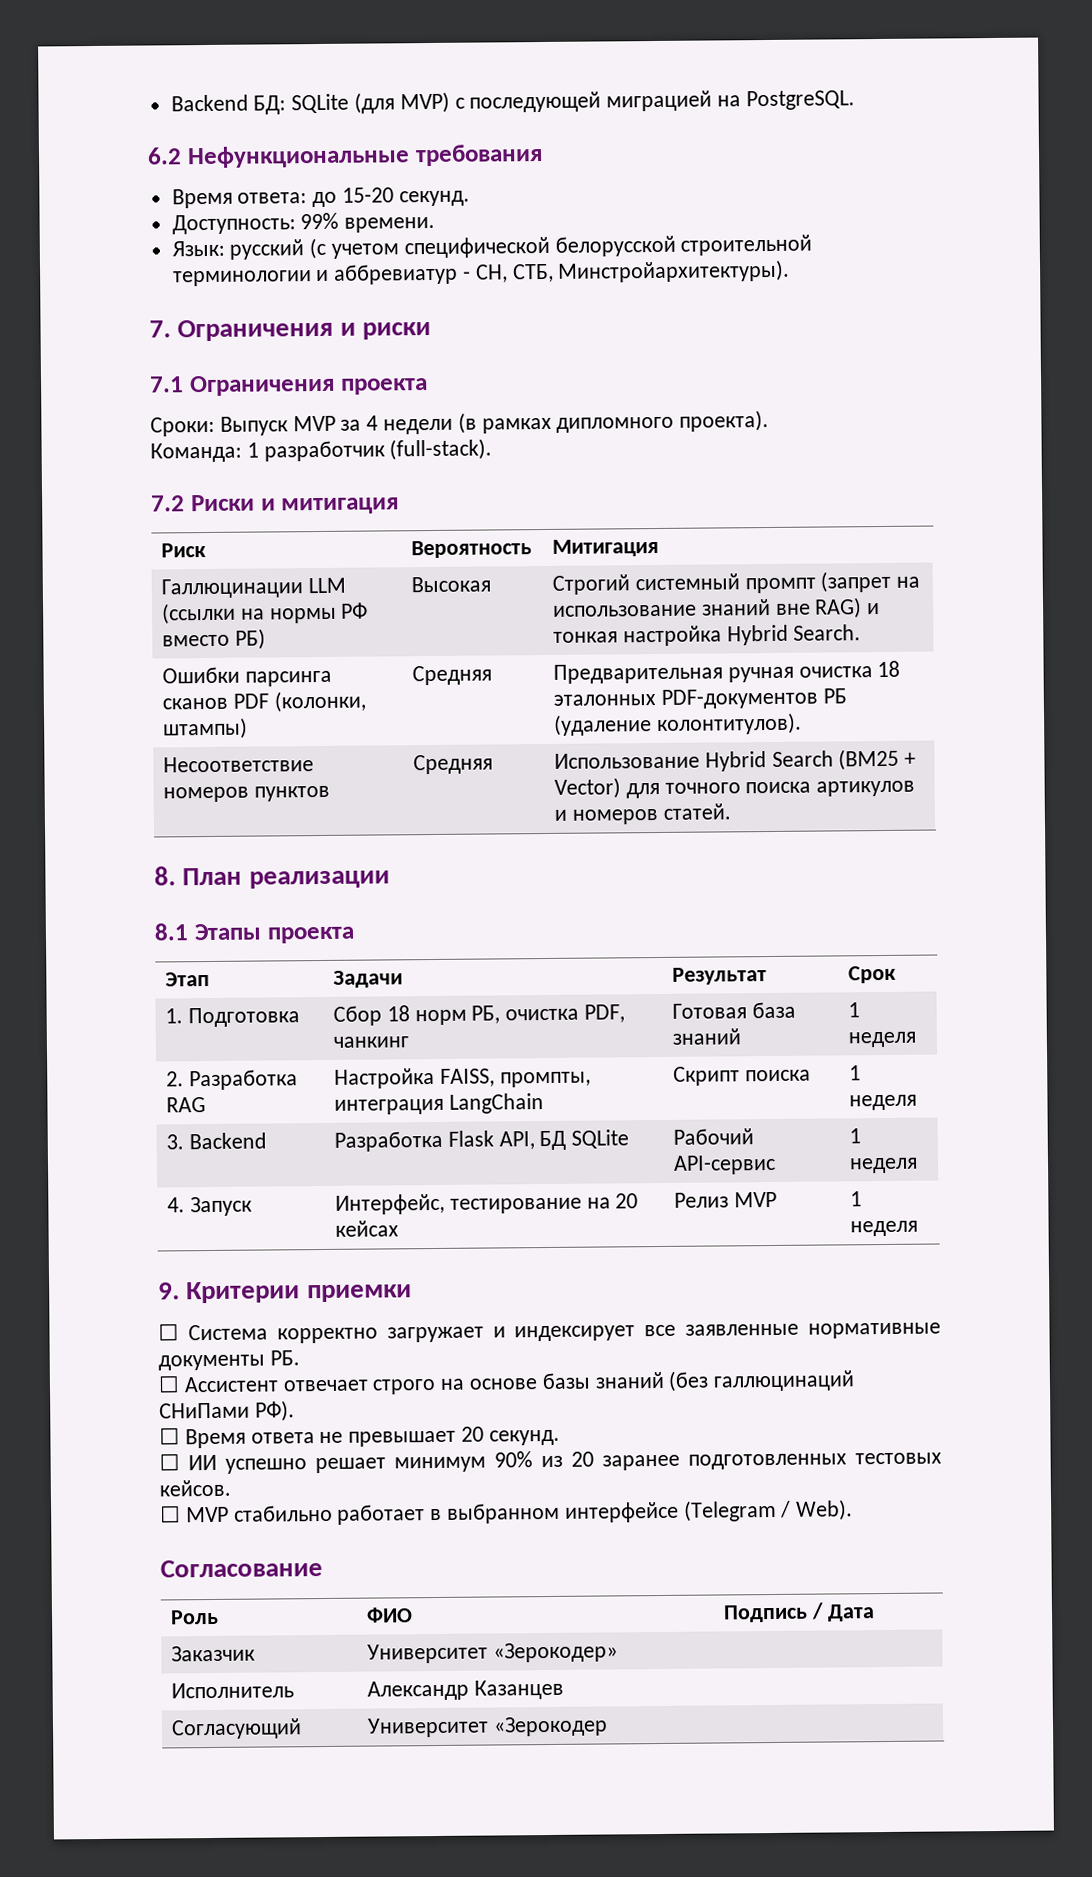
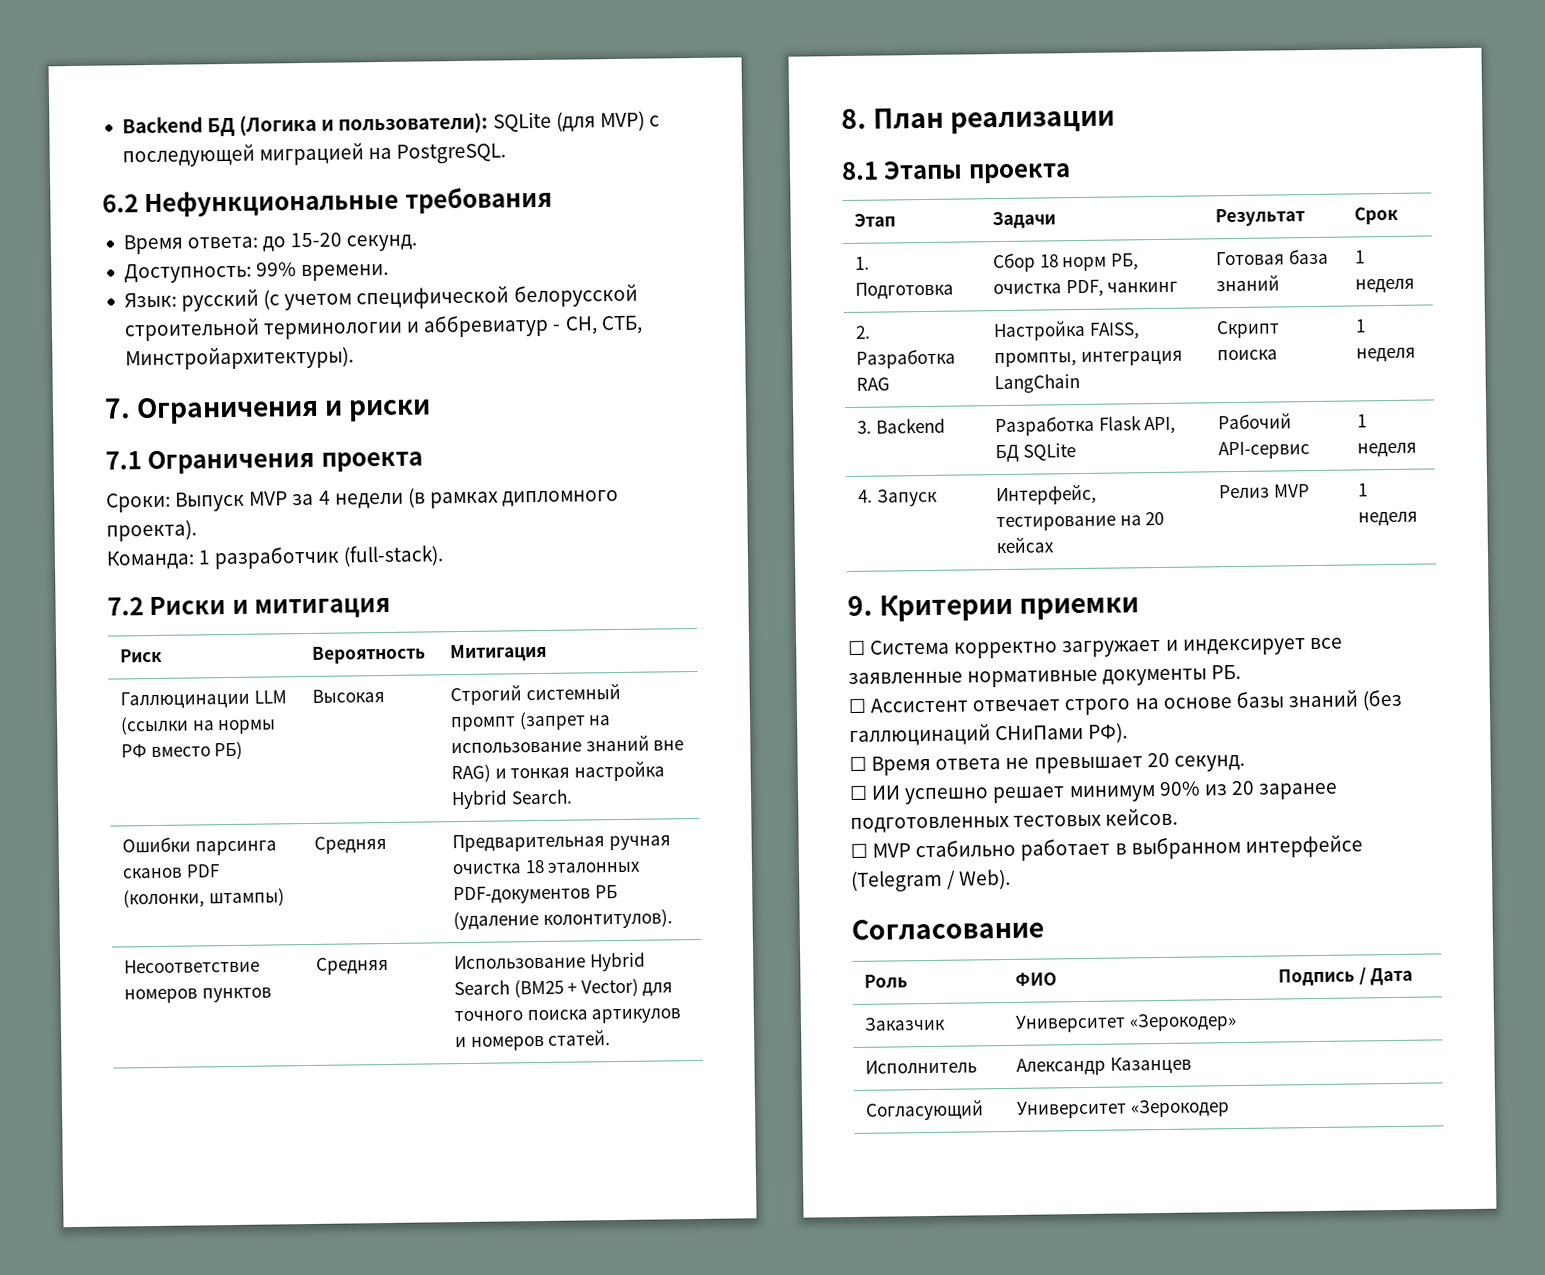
[170,94,287,115] Backend БД: -> [121,112,489,138] Backend БД (Логика и пользователи):

